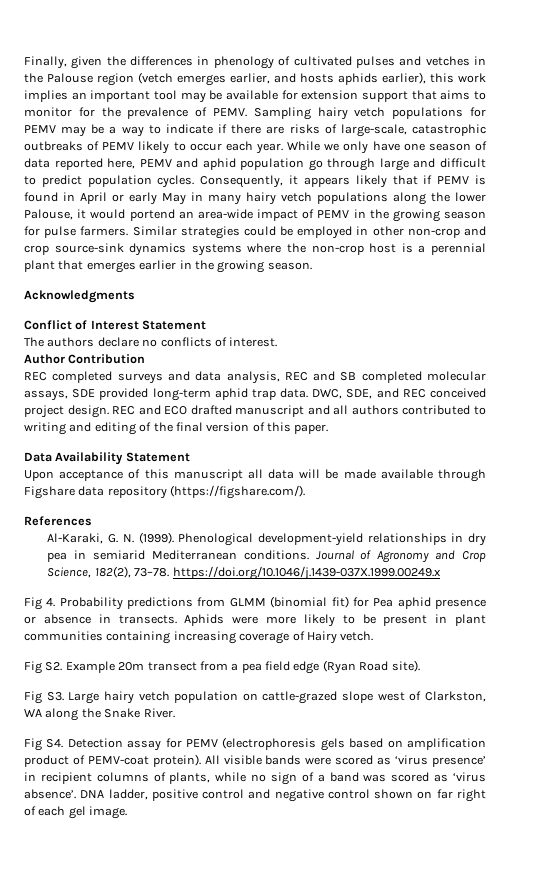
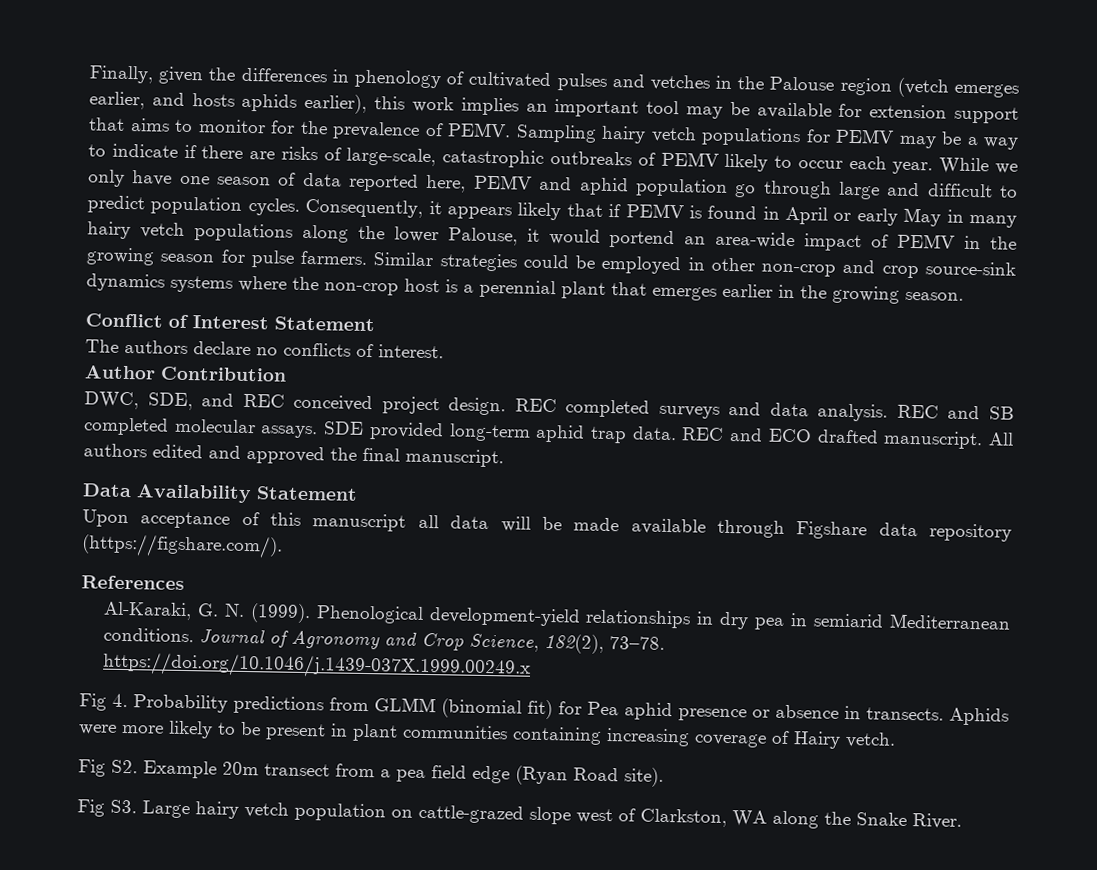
[24,290,135,303] // Acknowledgments -> (964, 296) none
[24,371,487,384] [24,388,309,401] REC completed surveys and data analysis, REC and SB completed molecular assays, SDE provided long-term aphid trap data. -> (287, 374) none
[138,405,487,417] [24,422,329,435] and ECO drafted manuscript and all authors contributed to writing and editing of the final version of this paper. -> [565,399,1014,422] [83,417,1014,450] [83,443,504,468] completed surveys and data analysis. REC and SB completed molecular assays. SDE provided long-term aphid trap data. REC and ECO drafted manuscript. All authors edited and approved the final manuscript.
[24,737,486,751] [24,754,487,767] [24,772,486,785] [24,789,486,802] [24,806,128,819] // Fig S4. Detection assay for PEMV (electrophoresis gels based on amplification product of PEMV-coat protein). All visible bands were scored as ‘virus presence’ in recipient columns of plants, while no sign of a band was scored as ‘virus absence’. DNA ladder, positive control and negative control shown on far right of each gel image. -> (962, 821) none

